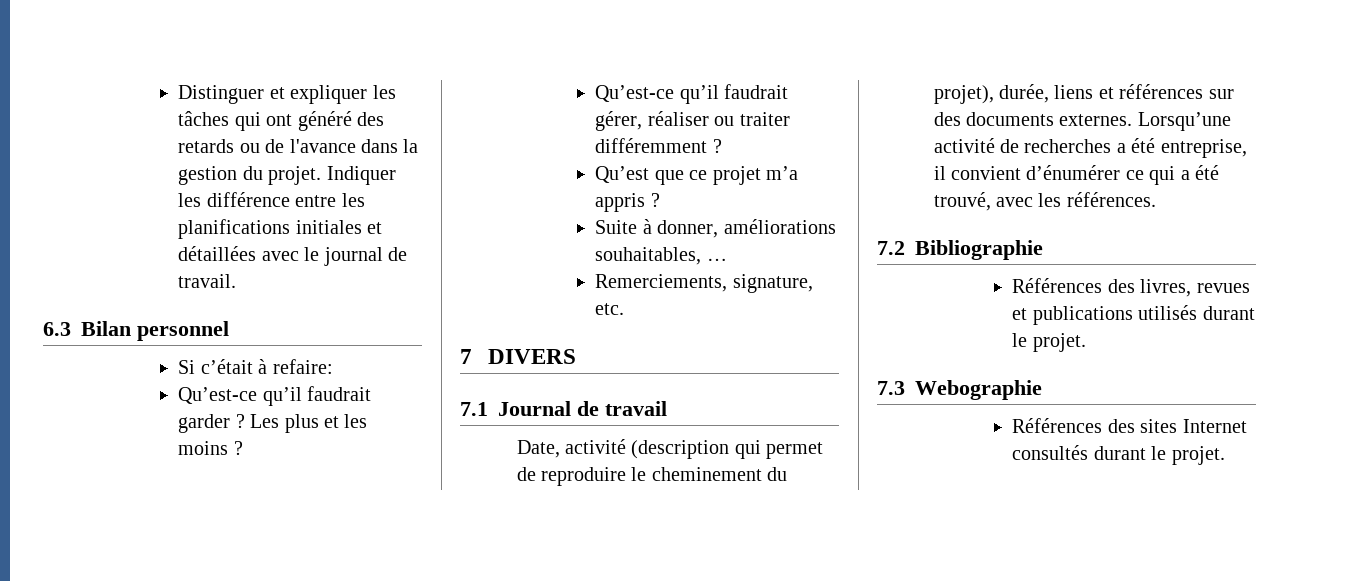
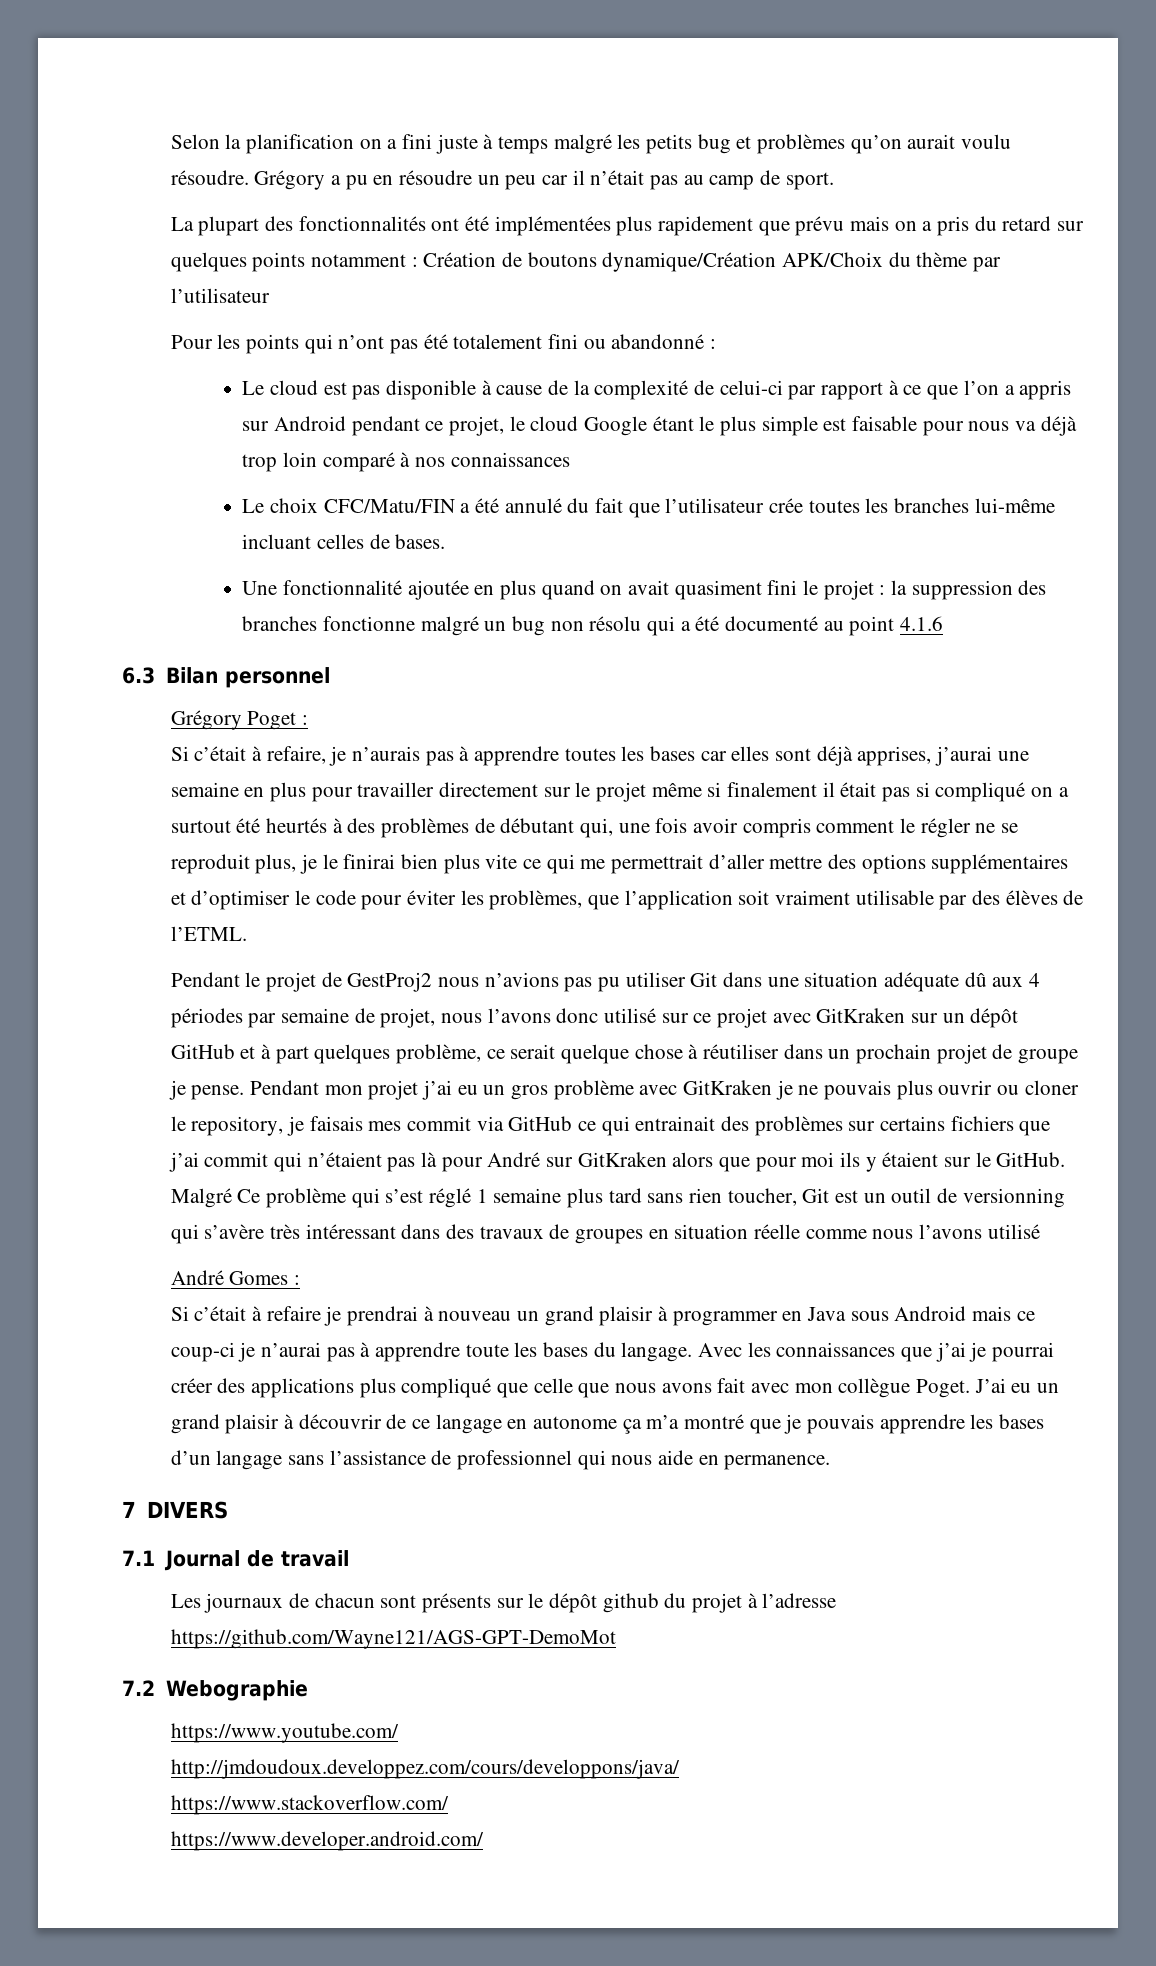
[178,85,396,104] [178,111,384,131] [178,139,419,153] [178,166,396,185] [178,192,365,207] [178,219,383,239] [178,246,407,266] [178,274,237,288] Distinguer et expliquer les tâches qui ont généré des retards ou de l'avance dans la gestion du projet. Indiquer les différence entre les planifications initiales et détaillées avec le journal de travail. -> [170,134,1012,154] [170,170,834,190] [170,216,1085,236] [170,252,1002,272] [170,288,270,303] [170,334,717,354] [242,380,1072,400] [242,416,1077,436] [242,452,570,472] [242,498,1055,518] [242,534,446,549] [242,580,1047,600] [242,616,944,636] Selon la planification on a fini juste à temps malgré les petits bug et problèmes qu’on aurait voulu résoudre. Grégory a pu en résoudre un peu car il n’était pas au camp de sport. // La plupart des fonctionnalités ont été implémentées plus rapidement que prévu mais on a pris du retard sur quelques points notamment : Création de boutons dynamique/Création APK/Choix du thème par l’utilisateur // Pour les points qui n’ont pas été totalement fini ou abandonné : // Le cloud est pas disponible à cause de la complexité de celui-ci par rapport à ce que l’on a appris sur Android pendant ce projet, le cloud Google étant le plus simple est faisable pour nous va déjà trop loin comparé à nos connaissances // Le choix CFC/Matu/FIN a été annulé du fait que l’utilisateur crée toutes les branches lui-même incluant celles de bases. // Une fonctionnalité ajoutée en plus quand on avait quasiment fini le projet : la suppression des branches fonctionne malgré un bug non résolu qui a été documenté au point 4.1.6
[178,359,333,374] [178,386,372,406] [178,414,368,433] [178,441,243,455] [595,84,789,104] [595,111,790,131] [595,138,722,153] [595,166,798,185] [595,193,660,212] [595,219,836,238] [595,247,727,265] [595,274,813,293] [595,303,625,315] // Si c’était à refaire: // Qu’est-ce qu’il faudrait garder ? Les plus et les moins ? // Qu’est-ce qu’il faudrait gérer, réaliser ou traiter différemment ? // Qu’est que ce projet m’a appris ? // Suite à donner, améliorations souhaitables, … // Remerciements, signature, etc. -> [170,710,309,730] [170,746,1029,766] [170,782,1069,802] [170,818,1019,838] [170,854,1069,874] [170,890,1084,910] [170,926,247,941] [170,972,1041,992] [170,1008,1019,1028] [170,1044,1079,1064] [168,1080,1079,1100] [170,1116,1051,1136] [168,1152,1066,1172] [170,1188,1065,1208] [170,1224,1040,1244] [170,1270,301,1285] [170,1306,1035,1326] [170,1342,1055,1362] [170,1378,1060,1398] [170,1414,1045,1434] [170,1450,831,1470] // Grégory Poget : // Si c’était à refaire, je n’aurais pas à apprendre toutes les bases car elles sont déjà apprises, j’aurai une semaine en plus pour travailler directement sur le projet même si finalement il était pas si compliqué on a surtout été heurtés à des problèmes de débutant qui, une fois avoir compris comment le régler ne se reproduit plus, je le finirai bien plus vite ce qui me permettrait d’aller mettre des options supplémentaires et d’optimiser le code pour éviter les problèmes, que l’application soit vraiment utilisable par des élèves de l’ETML. // Pendant le projet de GestProj2 nous n’avions pas pu utiliser Git dans une situation adéquate dû aux 4 périodes par semaine de projet, nous l’avons donc utilisé sur ce projet avec GitKraken sur un dépôt GitHub et à part quelques problème, ce serait quelque chose à réutiliser dans un prochain projet de groupe je pense. Pendant mon projet j’ai eu un gros problème avec GitKraken je ne pouvais plus ouvrir ou cloner le repository, je faisais mes commit via GitHub ce qui entrainait des problèmes sur certains fichiers que j’ai commit qui n’étaient pas là pour André sur GitKraken alors que pour moi ils y étaient sur le GitHub. Malgré Ce problème qui s’est réglé 1 semaine plus tard sans rien toucher, Git est un outil de versionning qui s’avère très intéressant dans des travaux de groupes en situation réelle comme nous l’avons utilisé // André Gomes : // Si c’était à refaire je prendrai à nouveau un grand plaisir à programmer en Java sous Android mais ce coup-ci je n’aurai pas à apprendre toute les bases du langage. Avec les connaissances que j’ai je pourrai créer des applications plus compliqué que celle que nous avons fait avec mon collègue Poget. J’ai eu un grand plaisir à découvrir de ce langage en autonome ça m’a montré que je pouvais apprendre les bases d’un langage sans l’assistance de professionnel qui nous aide en permanence.
[516,439,824,459] [516,467,788,486] [933,84,1234,104] [933,112,1231,131] [933,138,1247,158] [933,165,1220,185] [933,192,1156,211] [877,240,1043,260] [1012,278,1250,297] [1012,305,1255,325] [1012,333,1086,352] [877,380,1042,400] [1012,418,1247,433] [1012,445,1225,465] Date, activité (description qui permet de reproduire le cheminement du projet), durée, liens et références sur des documents externes. Lorsqu’une activité de recherches a été entreprise, il convient d’énumérer ce qui a été trouvé, avec les références. // 7.2 Bibliographie // Références des livres, revues et publications utilisés durant le projet. // 7.3 Webographie // Références des sites Internet consultés durant le projet. -> [170,1593,837,1613] [170,1629,616,1649] [122,1680,309,1701] [170,1723,399,1743] [170,1759,680,1779] [170,1795,449,1815] [170,1831,484,1851] Les journaux de chacun sont présents sur le dépôt github du projet à l’adresse https://github.com/Wayne121/AGS-GPT-DemoMot // 7.2 Webographie // https://www.youtube.com/ // http://jmdoudoux.developpez.com/cours/developpons/java/ // https://www.stackoverflow.com/ // https://www.developer.android.com/

